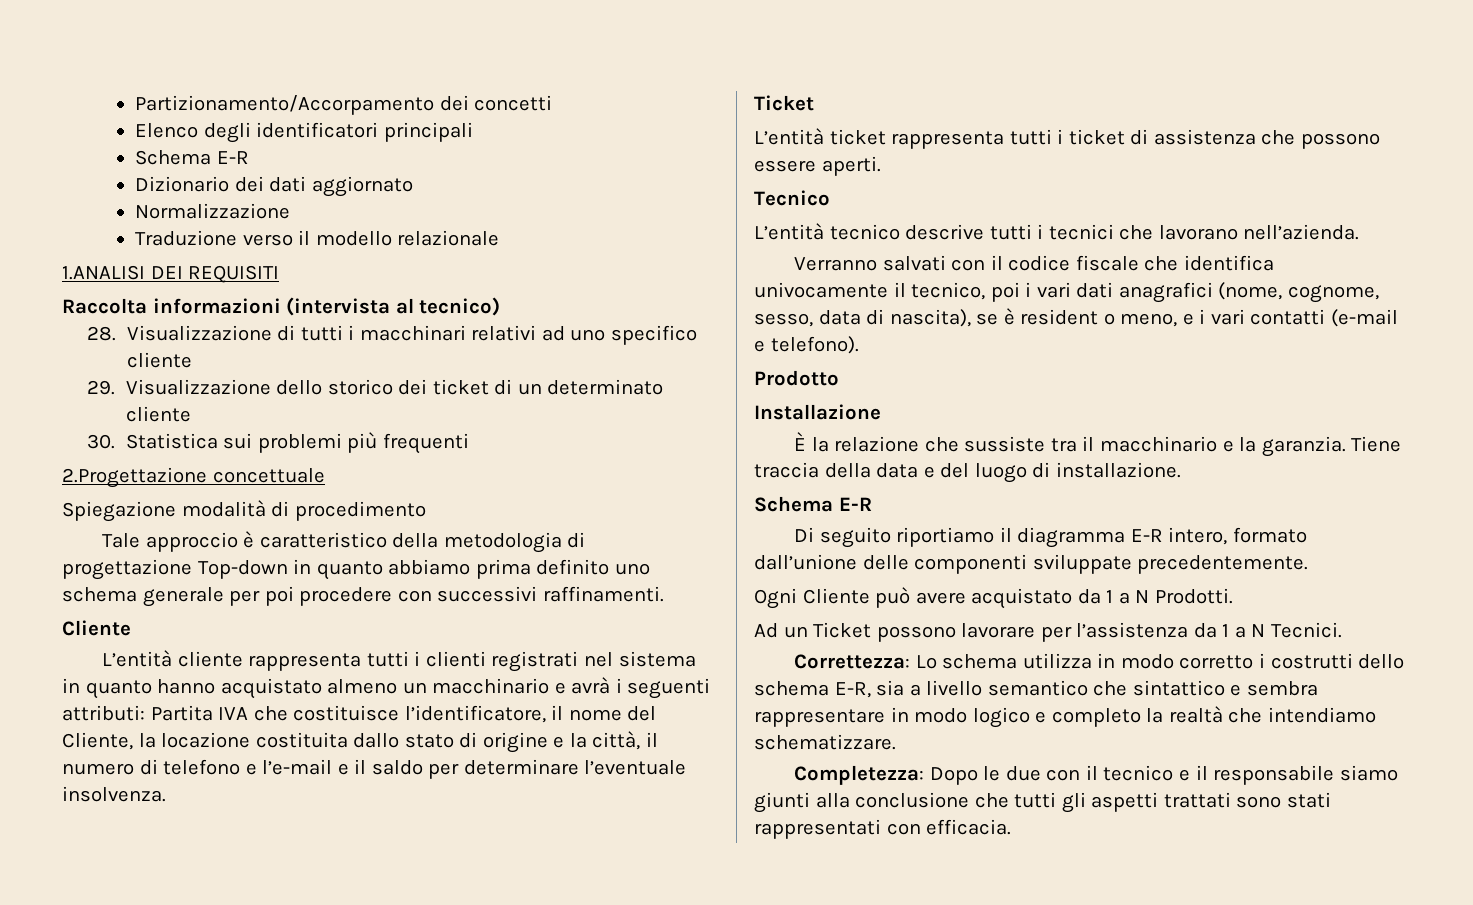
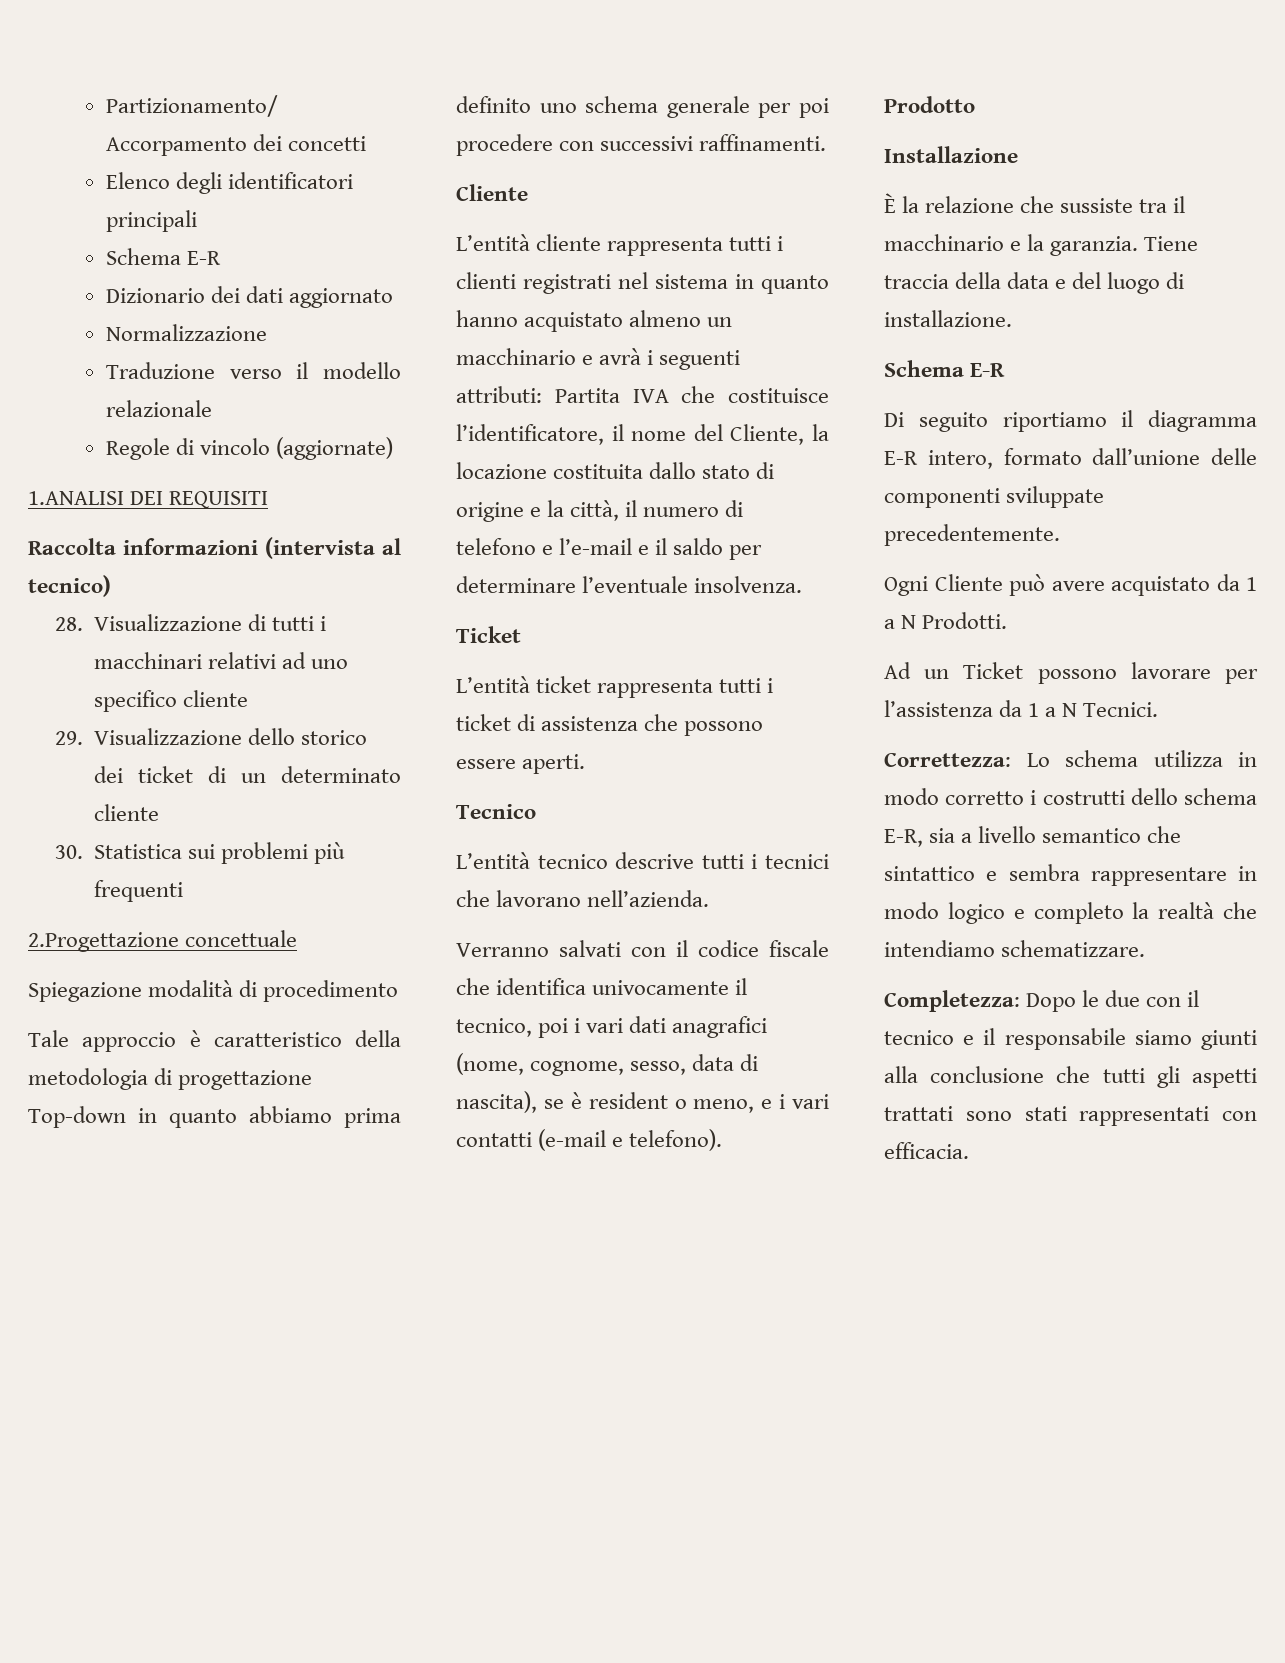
(500, 238) none -> [105,437,394,460] // Regole di vincolo (aggiornate)

